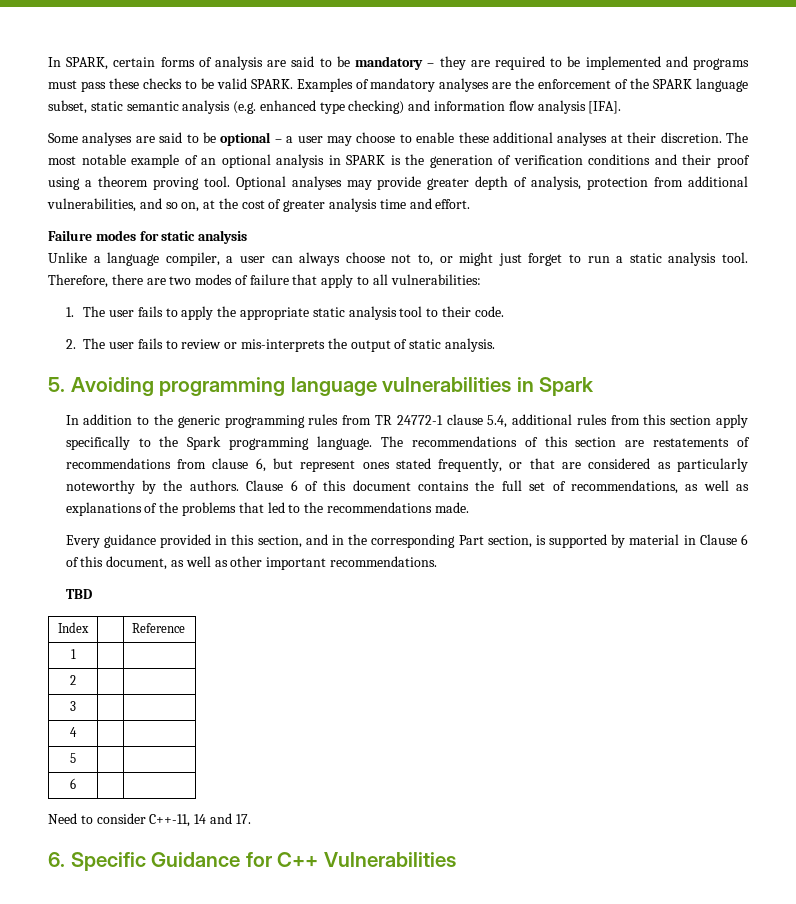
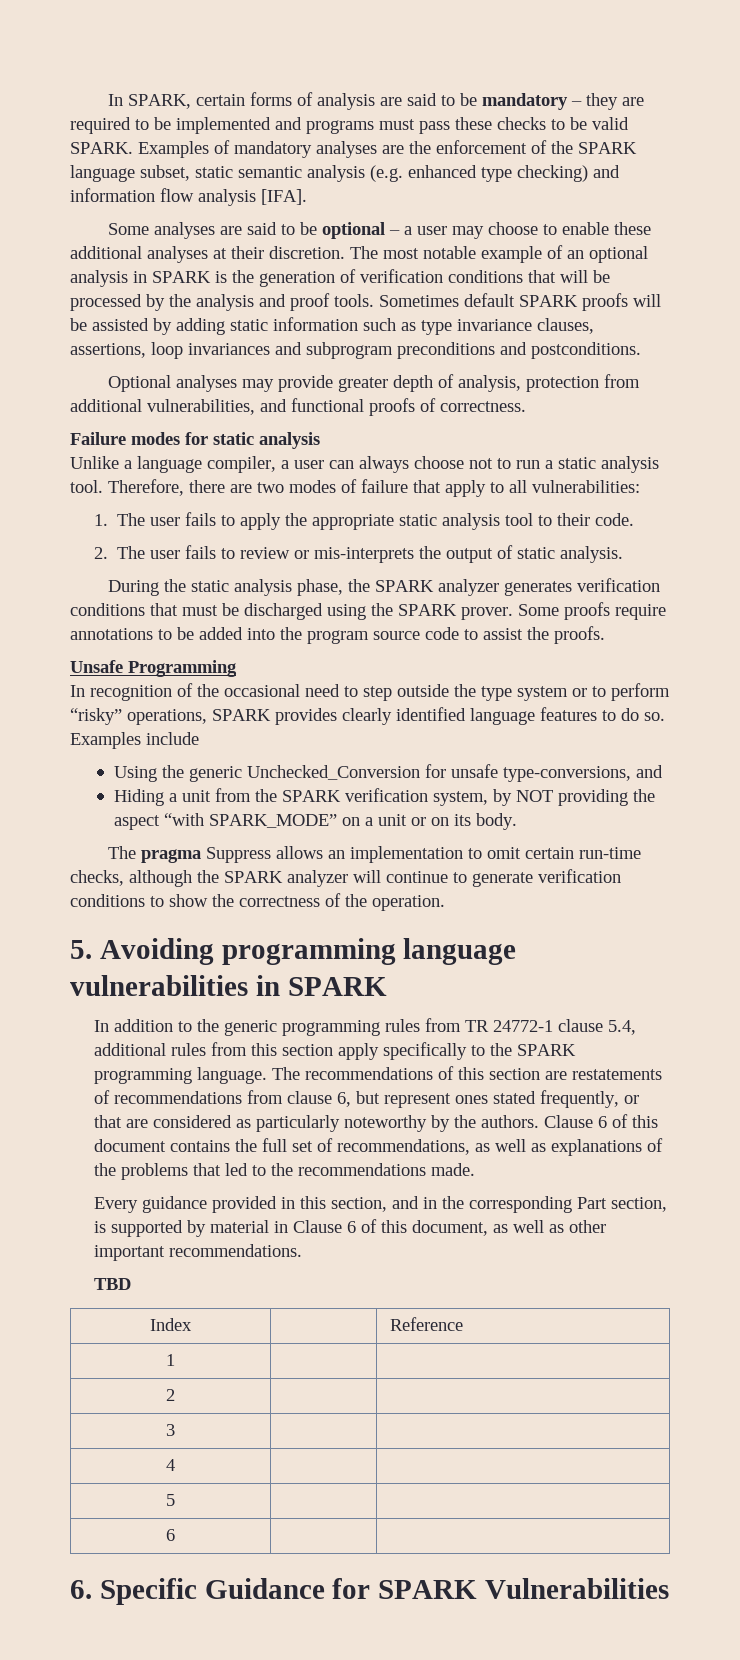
[654,154,750,168] [48,176,230,190] and their proof using a theorem proving tool. -> [528,270,610,283] [70,293,661,311] [70,317,594,335] [70,342,641,359] that will be processed by the analysis and proof tools. Sometimes default SPARK proofs will be assisted by adding static information such as type invariance clauses, assertions, loop invariances and subprogram preconditions and postconditions. //
[165,198,471,212] so on, at the cost of greater analysis time and effort. -> [291,398,526,416] functional proofs of correctness.
[418,252,563,266] to, or might just forget -> (493, 463) none
(495, 345) none -> [107,578,660,596] [70,602,666,620] [70,626,605,644] [70,660,237,677] [70,683,670,701] [70,707,665,725] [70,732,199,749] [113,764,663,782] [113,788,655,806] [113,813,517,830] [107,846,641,863] [70,869,621,887] [70,893,445,911] // During the static analysis phase, the SPARK analyzer generates verification conditions that must be discharged using the SPARK prover. Some proofs require annotations to be added into the program source code to assist the proofs. // Unsafe Programming // In recognition of the occasional need to step outside the type system or to perform “risky” operations, SPARK provides clearly identified language features to do so. Examples include // Using the generic Unchecked_Conversion for unsafe type-conversions, and // Hiding a unit from the SPARK verification system, by NOT providing the aspect “with SPARK_MODE” on a unit or on its body. // The pragma Suppress allows an implementation to omit certain run-time checks, although the SPARK analyzer will continue to generate verification conditions to show the correctness of the operation.
[539,377,595,396] Spark -> [287,977,387,996] SPARK
[187,436,222,450] Spark -> [516,1044,576,1056] SPARK
[48,813,251,827] // Need to consider C++-11, 14 and 17. -> (175, 1535) none
[277,852,319,867] C++ -> [378,1580,478,1599] SPARK

